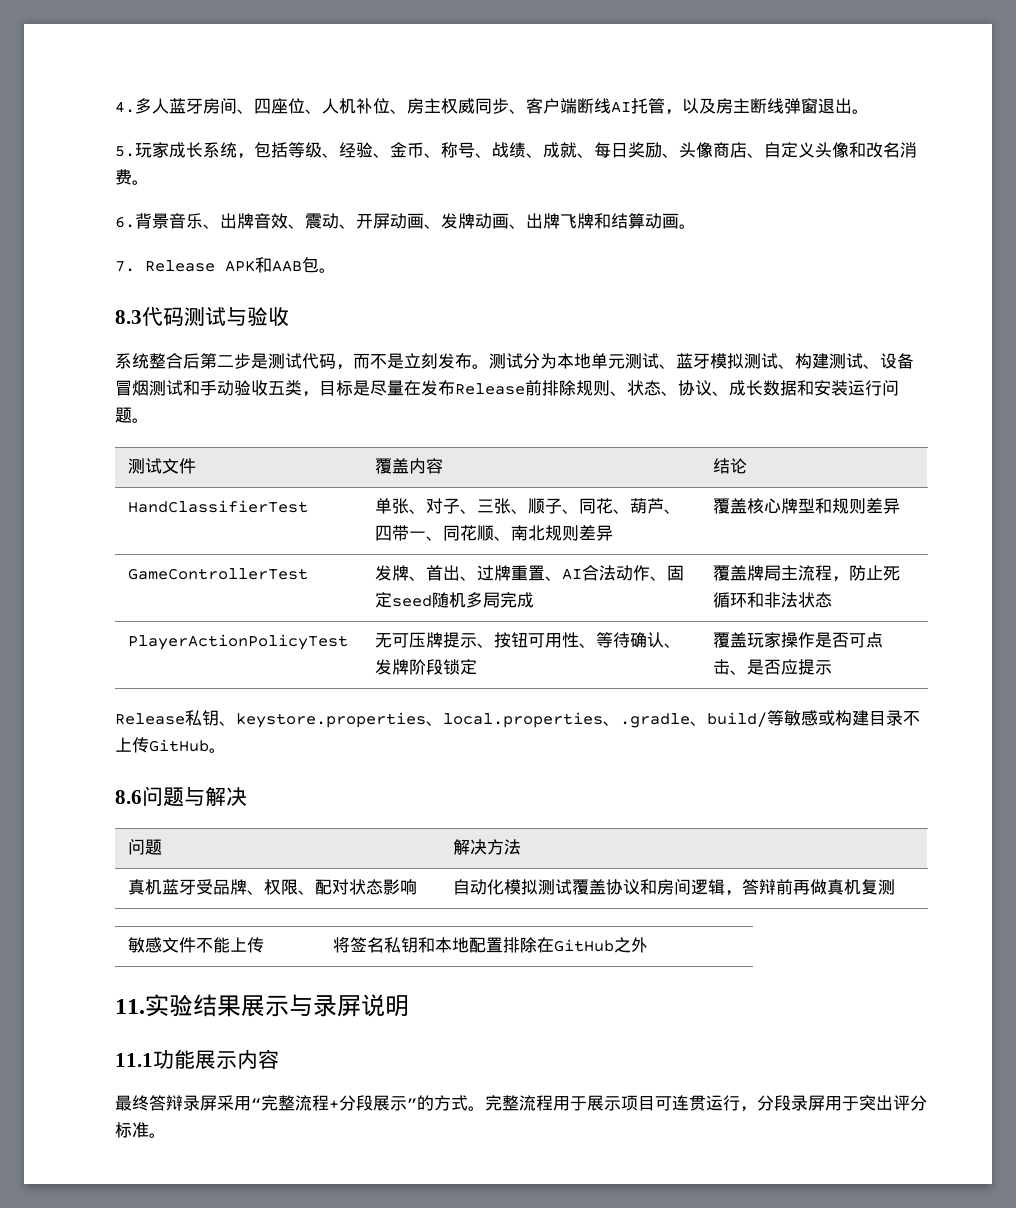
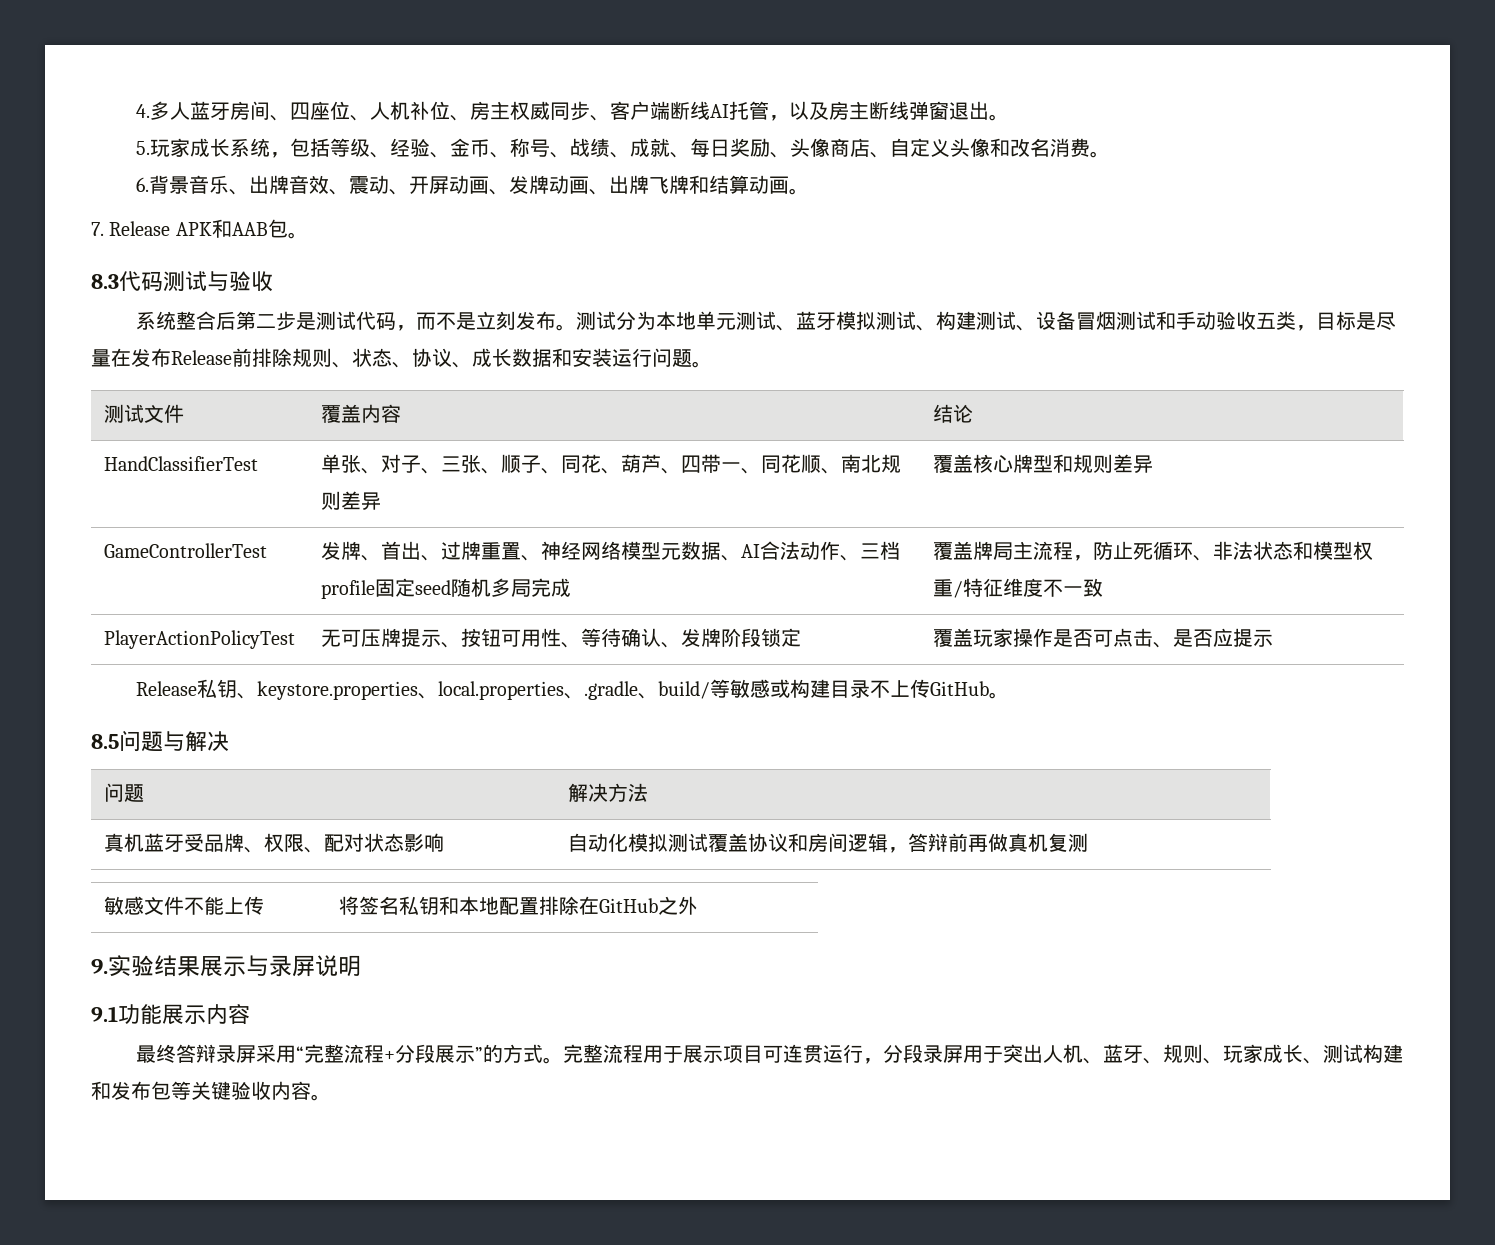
(563, 578) none -> [540,541,741,561] 神经网络模型元数据、
(668, 578) none -> [859,541,900,560] [320,580,375,599] 三档profile
[747,592,765,608] 和 -> [1192,555,1213,561] 、
(833, 600) none -> [1292,541,1373,560] [932,578,1103,598] 和模型权重/特征维度不一致
[115,790,142,804] 8.6 -> [91,734,119,749] 8.5
[115,999,145,1014] 11. -> [91,959,108,974] 9.
[115,1053,153,1067] 11.1 -> [91,1006,118,1022] 9.1
[893,1095,927,1111] [115,1122,149,1138] 评分标准 -> [1043,1044,1404,1064] [91,1081,311,1100] 人机、蓝牙、规则、玩家成长、测试构建和发布包等关键验收内容

